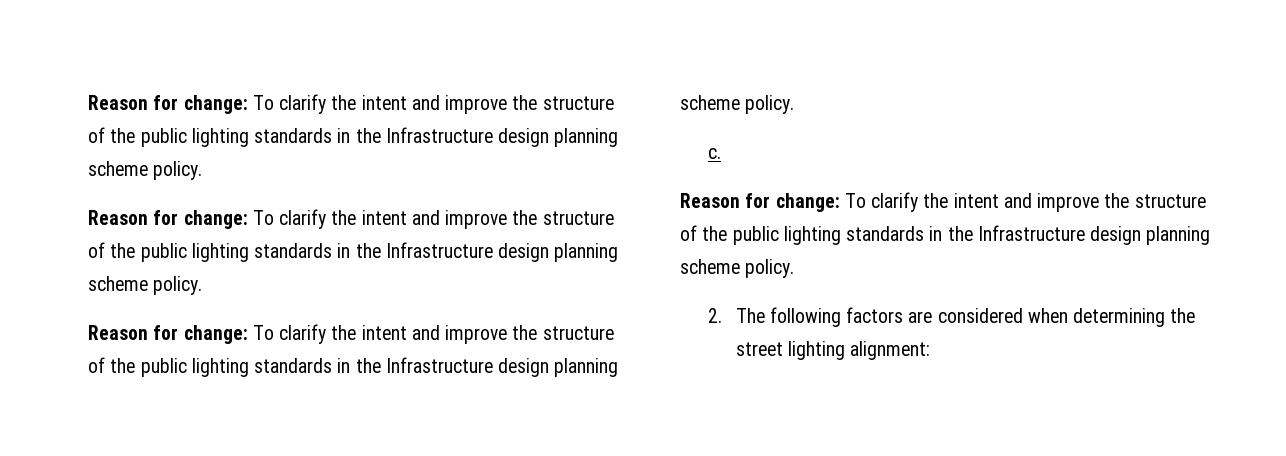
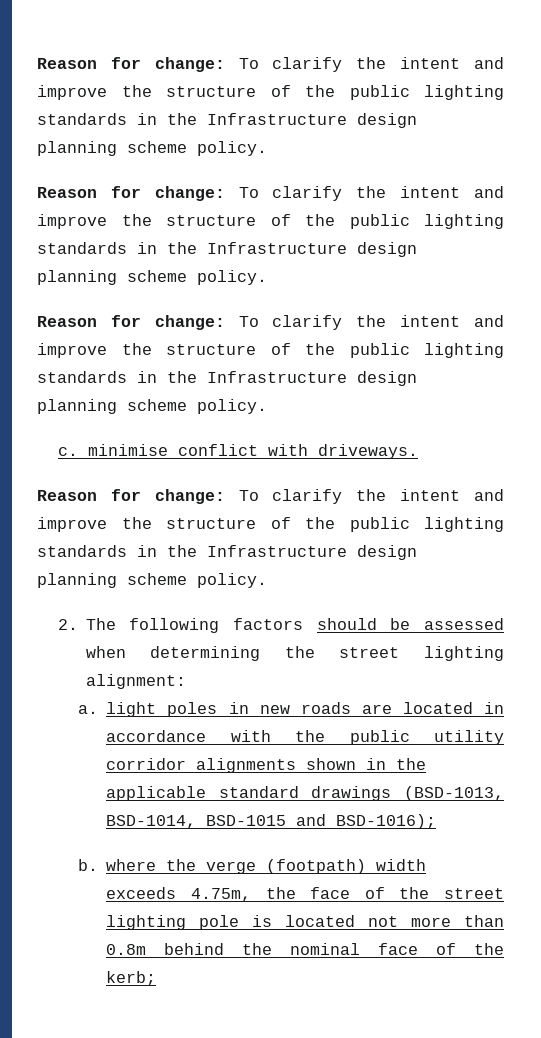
(721, 153) none -> [87,444,418,459] minimise conflict with driveways.
[908,308,1023,323] are considered -> [316,618,504,630] should be assessed
(931, 350) none -> [78,702,504,717] [106,730,504,745] [106,758,427,773] [106,786,505,801] [106,814,437,829] [78,859,427,874] [106,887,505,902] [106,915,504,930] [106,943,504,955] [106,971,157,986] // a. light poles in new roads are located in accordance with the public utility corridor alignments shown in the applicable standard drawings (BSD-1013, BSD-1014, BSD-1015 and BSD-1016); // b. where the verge (footpath) width exceeds 4.75m, the face of the street lighting pole is located not more than 0.8m behind the nominal face of the kerb;

